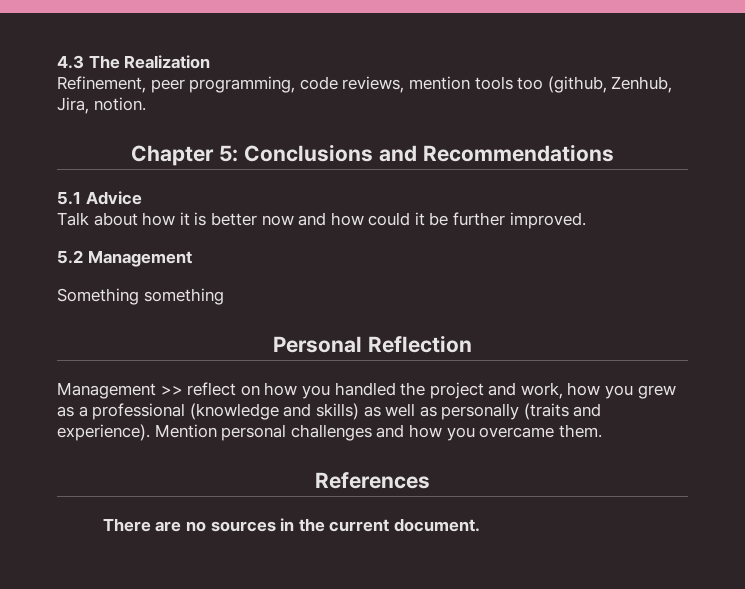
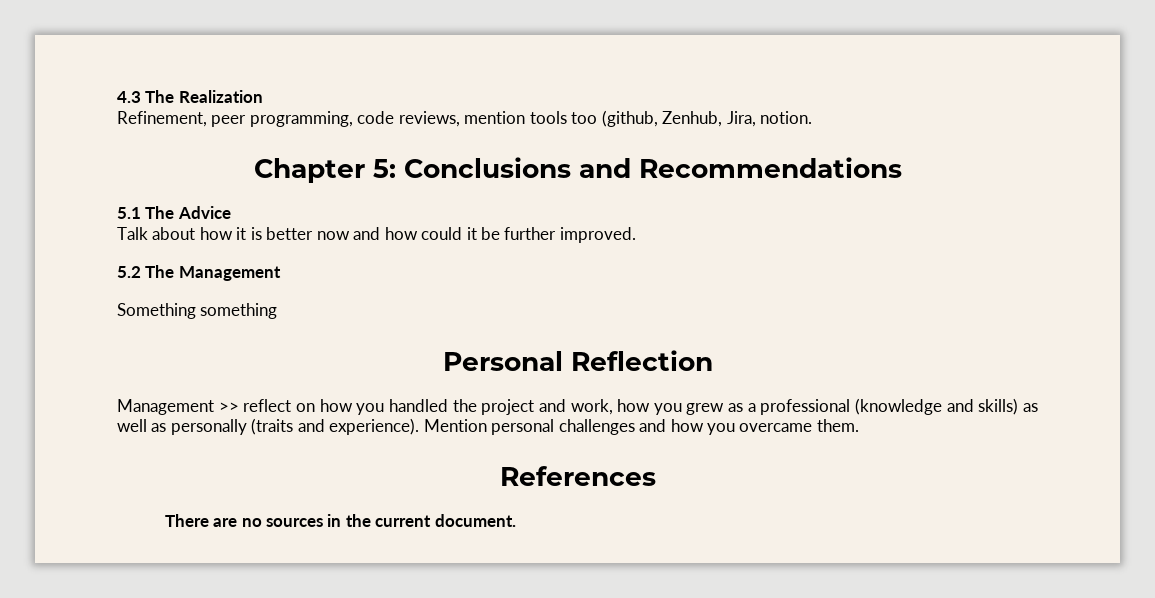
(81, 198) none -> [145,206,175,219] The
(83, 257) none -> [145,265,175,278] The

